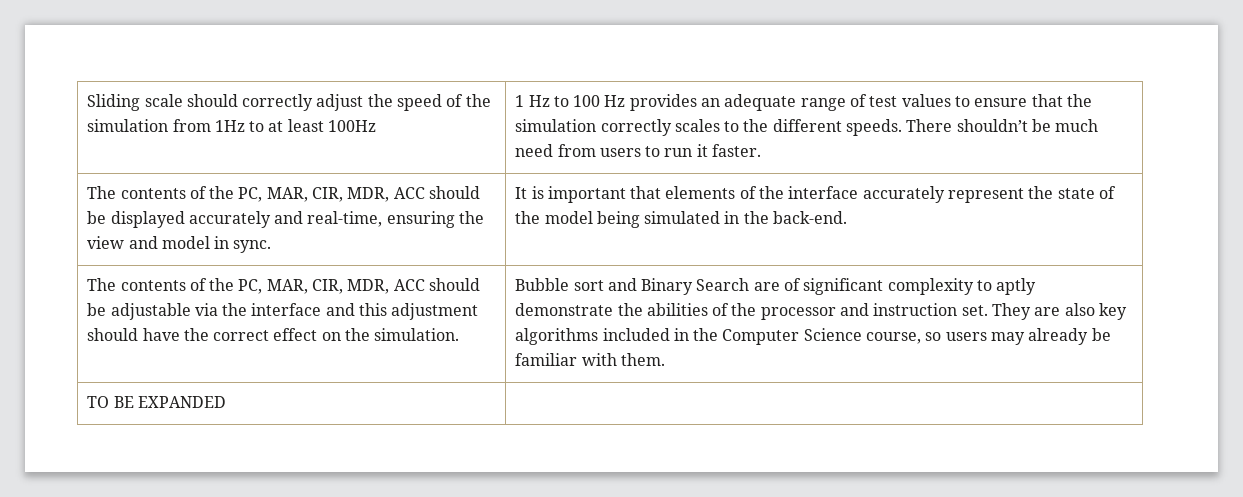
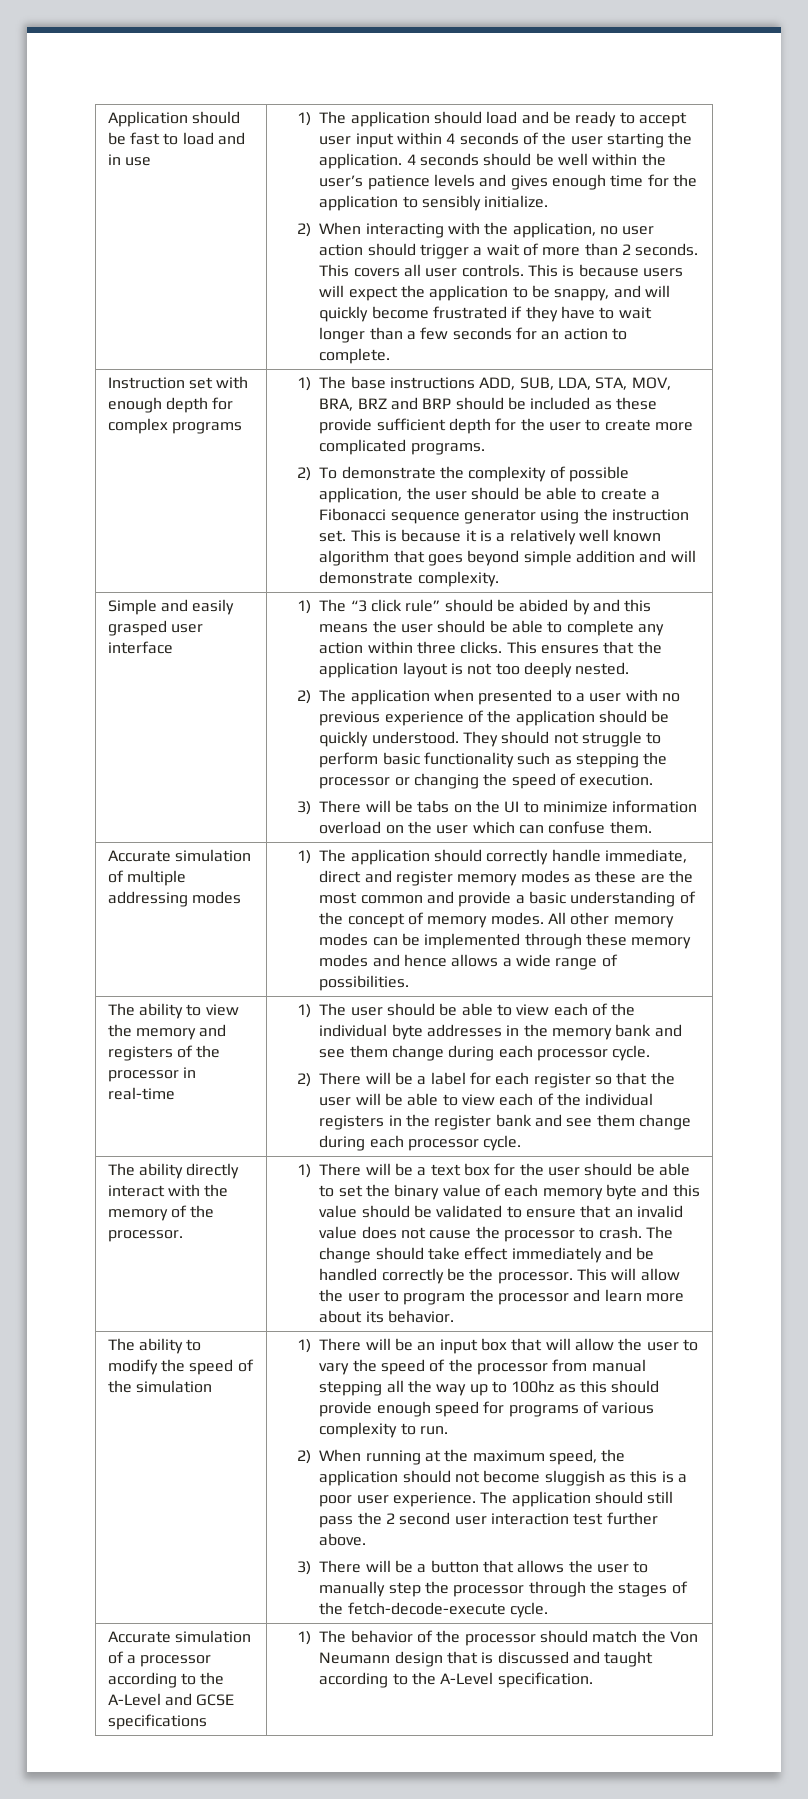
[87,94,364,111] Sliding scale should correctly adjust -> [107,111,240,127] [107,132,245,145] [107,154,151,166] [297,111,688,127] [319,132,693,148] [319,153,666,169] [319,174,698,190] [319,195,549,211] [297,222,655,238] [319,243,699,259] [319,264,684,277] [319,285,671,301] [319,306,652,322] [319,327,628,343] [319,348,391,364] [107,376,249,389] [107,397,234,413] [107,418,242,434] [297,376,671,391] [319,397,658,411] [319,418,694,434] [319,439,485,455] [297,466,630,482] [319,487,661,503] [319,508,690,524] [319,529,662,545] [319,550,696,566] [319,571,499,587] [107,599,235,615] [107,620,203,636] [107,641,173,654] [297,599,652,615] [319,620,665,636] [319,641,662,654] [319,662,630,678] [297,689,681,705] [319,710,670,726] [319,731,662,747] [319,752,668,768] [319,773,654,789] [297,800,698,815] [319,821,652,834] [107,849,251,862] [107,870,186,886] [107,891,241,907] [297,849,688,865] [319,870,694,886] [319,891,696,907] [319,912,674,928] [319,933,692,949] [319,954,618,970] [319,975,410,991] [107,1003,239,1019] [107,1024,227,1040] [107,1045,221,1061] [107,1067,196,1082] [107,1087,175,1100] [297,1003,636,1018] [319,1024,682,1040] [319,1045,651,1061] [297,1072,675,1088] [319,1093,654,1106] [319,1114,692,1130] [319,1135,522,1151] [107,1163,240,1179] [107,1184,229,1197] [107,1205,215,1221] [107,1230,183,1242] [297,1163,690,1178] [319,1184,700,1200] [319,1205,684,1218] [319,1226,674,1242] [319,1247,655,1263] [319,1268,680,1284] [319,1289,685,1305] [319,1310,455,1323] [107,1338,202,1354] [107,1359,158,1375] Application should be fast to load and in use | 1) The application should load and be ready to accept user input within 4 seconds of the user starting the application. 4 seconds should be well within the user’s patience levels and gives enough time for the application to sensibly initialize. // 2) When interacting with the application, no user action should trigger a wait of more than 2 seconds. This covers all user controls. This is because users will expect the application to be snappy, and will quickly become frustrated if they have to wait longer than a few seconds for an action to complete. // Instruction set with enough depth for complex programs | 1) The base instructions ADD, SUB, LDA, STA, MOV, BRA, BRZ and BRP should be included as these provide sufficient depth for the user to create more complicated programs. // 2) To demonstrate the complexity of possible application, the user should be able to create a Fibonacci sequence generator using the instruction set. This is because it is a relatively well known algorithm that goes beyond simple addition and will demonstrate complexity. // Simple and easily grasped user interface | 1) The “3 click rule” should be abided by and this means the user should be able to complete any action within three clicks. This ensures that the application layout is not too deeply nested. // 2) The application when presented to a user with no previous experience of the application should be quickly understood. They should not struggle to perform basic functionality such as stepping the processor or changing the speed of execution. // 3) There will be tabs on the UI to minimize information overload on the user which can confuse them. // Accurate simulation of multiple addressing modes | 1) The application should correctly handle immediate, direct and register memory modes as these are the most common and provide a basic understanding of the concept of memory modes. All other memory modes can be implemented through these memory modes and hence allows a wide range of possibilities. // The ability to view the memory and registers of the processor in real-time | 1) The user should be able to view each of the individual byte addresses in the memory bank and see them change during each processor cycle. // 2) There will be a label for each register so that the user will be able to view each of the individual registers in the register bank and see them change during each processor cycle. // The ability directly interact with the memory of the processor. | 1) There will be a text box for the user should be able to set the binary value of each memory byte and this value should be validated to ensure that an invalid value does not cause the processor to crash. The change should take effect immediately and be handled correctly be the processor. This will allow the user to program the processor and learn more about its behavior. // The ability to modify
[172,119,377,132] [515,94,1093,111] [515,119,1099,136] [515,144,762,157] [87,186,481,202] [87,211,485,228] [87,236,272,253] [515,186,1117,203] [515,211,848,228] [87,278,481,294] [87,303,479,320] [87,328,460,341] [515,278,1037,295] [515,303,1128,320] [515,328,1111,345] [515,353,665,366] [87,396,226,408] from 1Hz to at least 100Hz | 1 Hz to 100 Hz provides an adequate range of test values to ensure that the simulation correctly scales to the different speeds. There shouldn’t be much need from users to run it faster. // The contents of the PC, MAR, CIR, MDR, ACC should be displayed accurately and real-time, ensuring the view and model in sync. | It is important that elements of the interface accurately represent the state of the model being simulated in the back-end. // The contents of the PC, MAR, CIR, MDR, ACC should be adjustable via the interface and this adjustment should have the correct effect on the simulation. | Bubble sort and Binary Search are of significant complexity to aptly demonstrate the abilities of the processor and instruction set. They are also key algorithms included in the Computer Science course, so users may already be familiar with them. // TO BE EXPANDED | -> [297,1338,698,1354] [319,1359,646,1375] [319,1380,660,1396] [319,1401,655,1417] [319,1422,449,1438] [297,1449,626,1465] [319,1470,688,1486] [319,1491,674,1507] [319,1512,658,1528] [319,1533,367,1546] [297,1560,649,1575] [319,1581,688,1597] [319,1602,549,1618] [107,1630,251,1643] [107,1651,212,1667] [107,1672,225,1688] [107,1693,235,1706] [107,1714,207,1730] [297,1630,699,1646] [319,1651,654,1667] [319,1672,593,1688] | 1) There will be an input box that will allow the user to vary the speed of the processor from manual stepping all the way up to 100hz as this should provide enough speed for programs of various complexity to run. // 2) When running at the maximum speed, the application should not become sluggish as this is a poor user experience. The application should still pass the 2 second user interaction test further above. // 3) There will be a button that allows the user to manually step the processor through the stages of the fetch-decode-execute cycle. // Accurate simulation of a processor according to the A-Level and GCSE specifications | 1) The behavior of the processor should match the Von Neumann design that is discussed and taught according to the A-Level specification.

